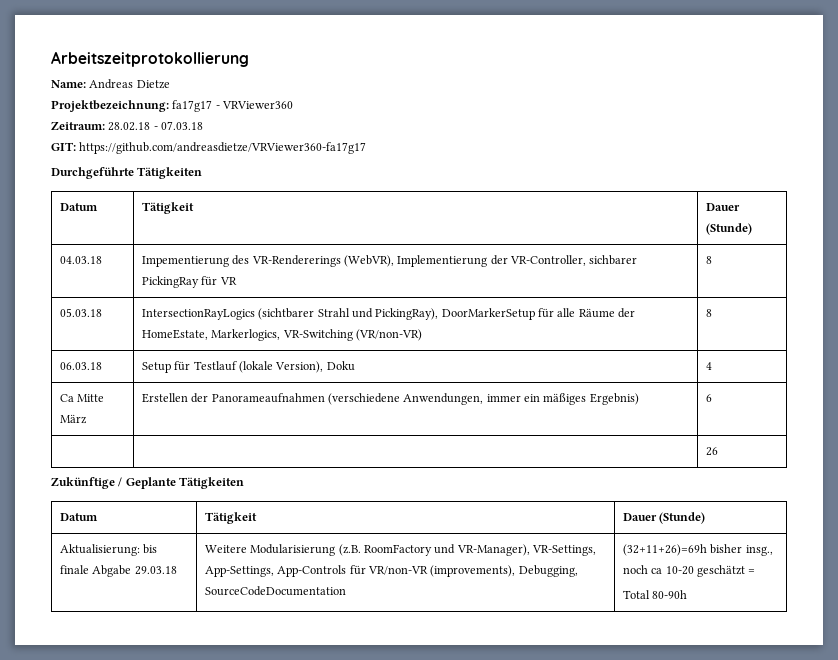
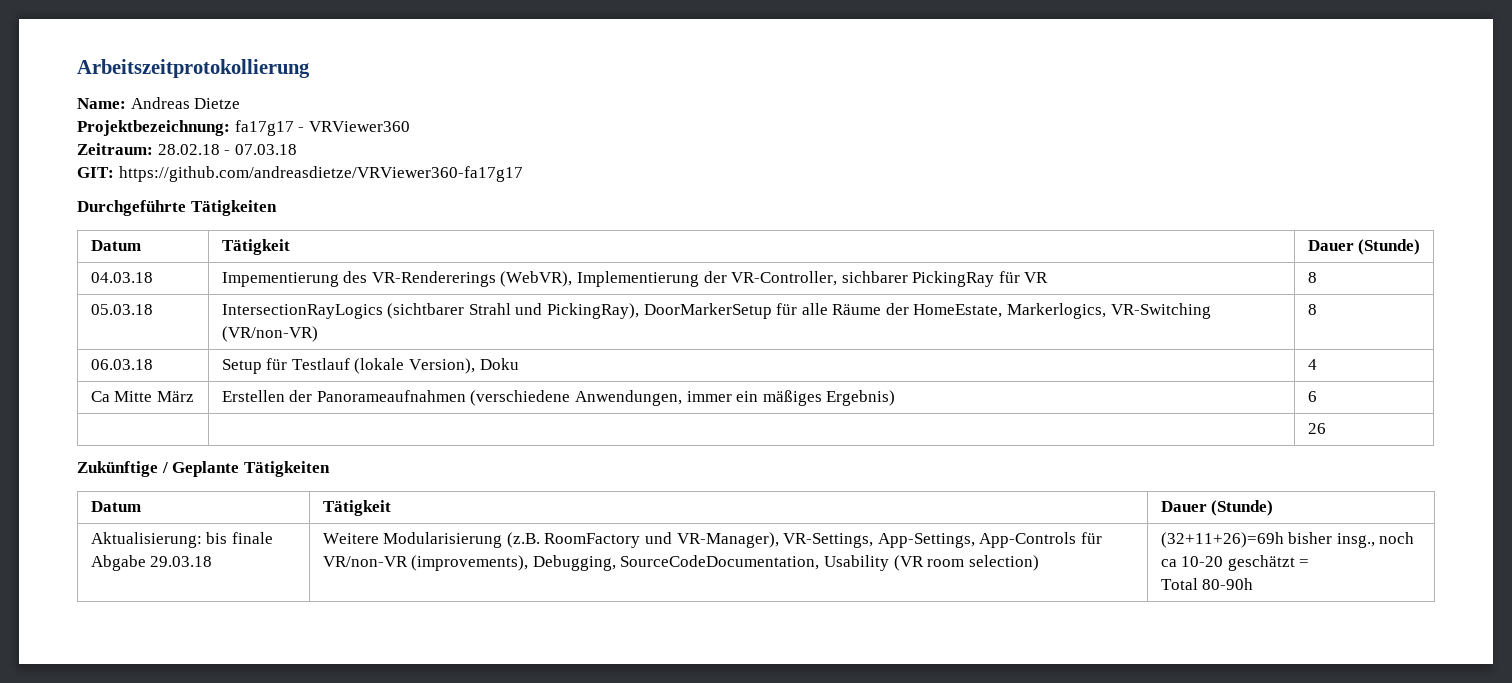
[204,586,346,596] SourceCodeDocumentation -> [620,555,1039,571] SourceCodeDocumentation, Usability (VR room selection)

